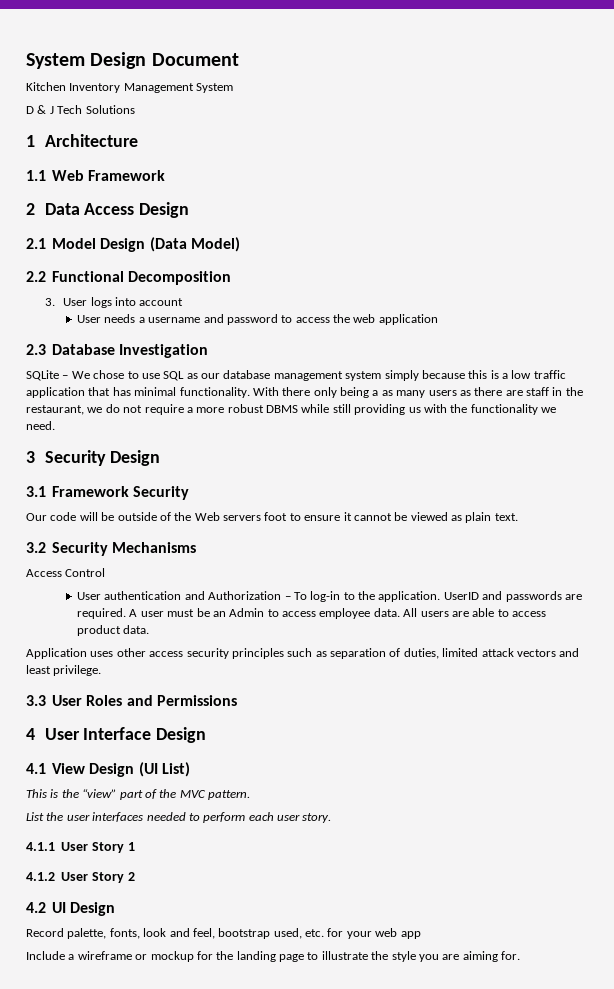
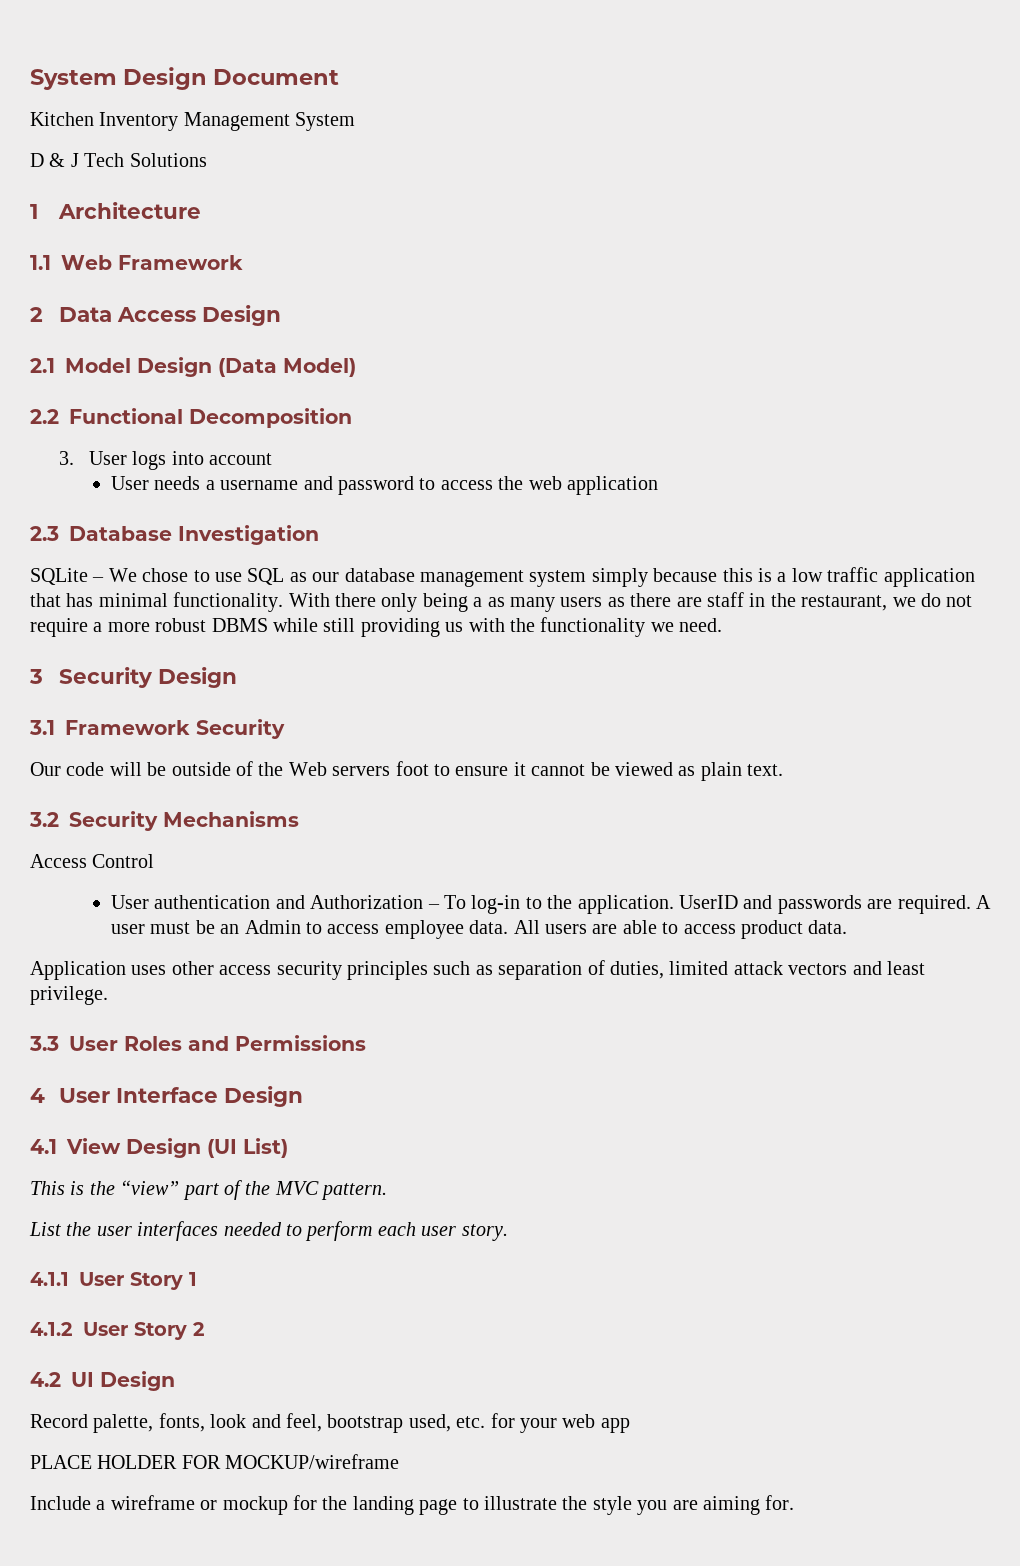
(421, 935) none -> [30,1454,400,1469] // PLACE HOLDER FOR MOCKUP/wireframe

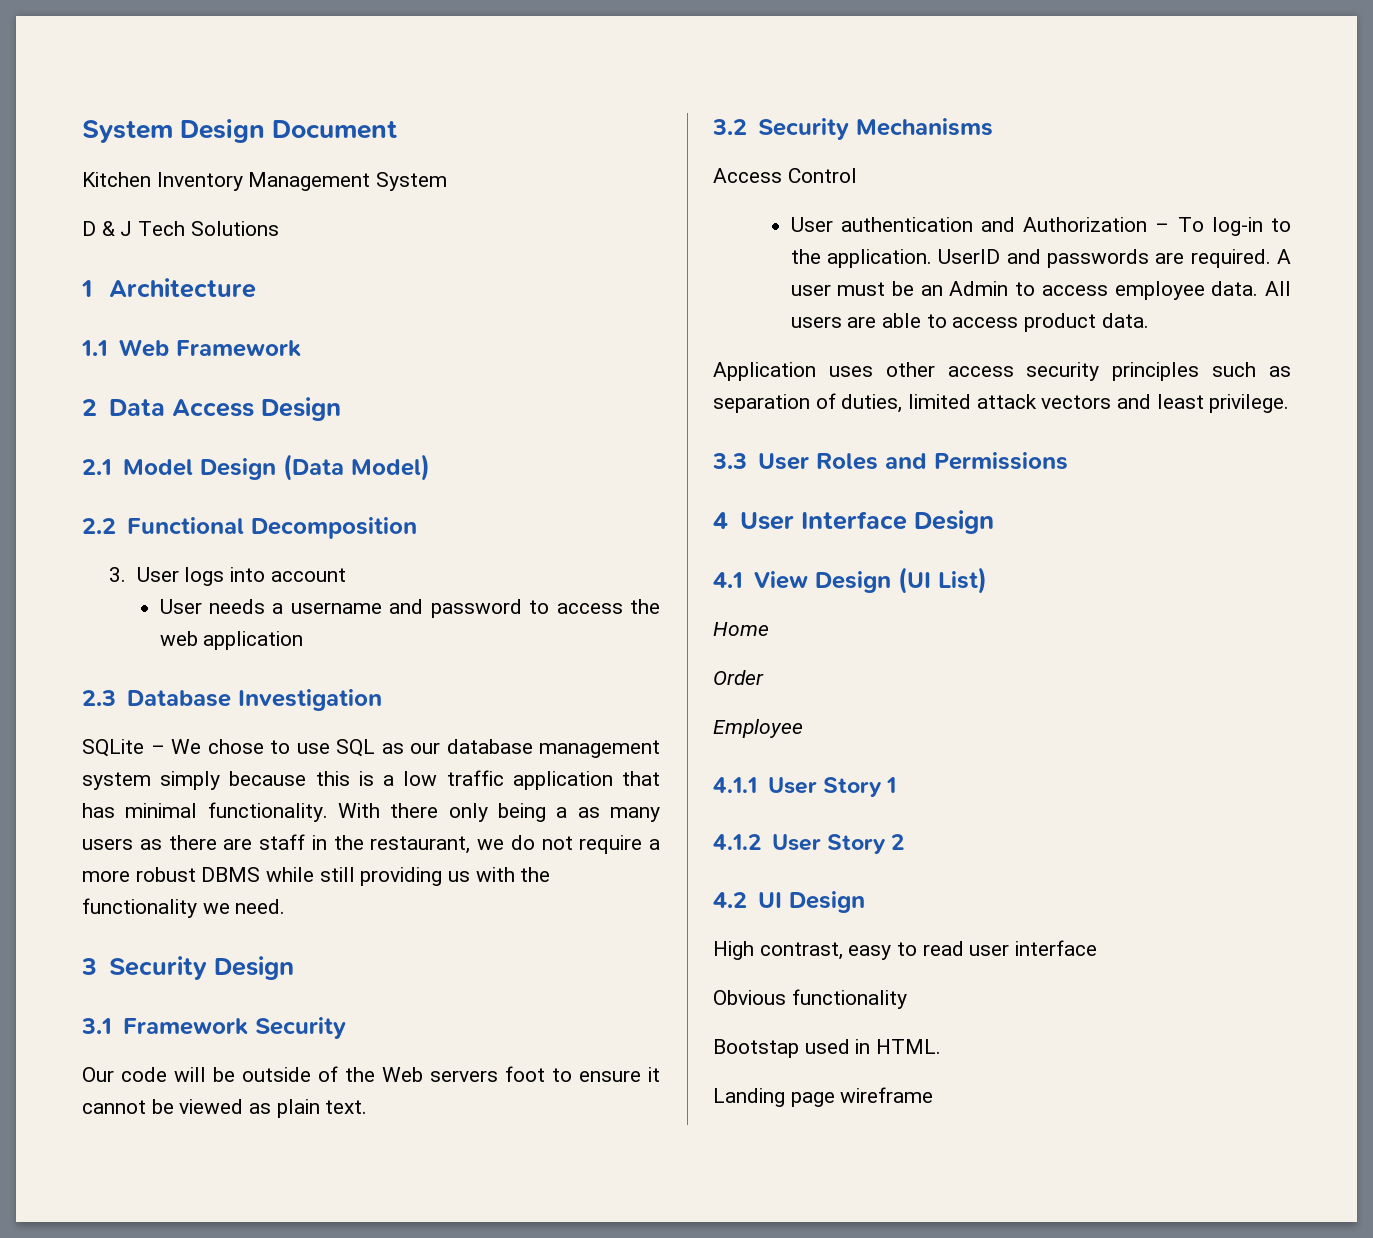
[30,1180,388,1200] [29,1221,508,1241] This is the “view” part of the MVC pattern. // List the user interfaces needed to perform each user story. -> [713,622,769,636] [713,670,764,685] [713,719,803,738] Home // Order // Employee
[30,1413,630,1433] [30,1454,400,1469] [30,1495,795,1515] Record palette, fonts, look and feel, bootstrap used, etc. for your web app // PLACE HOLDER FOR MOCKUP/wireframe // Include a wireframe or mockup for the landing page to illustrate the style you are aiming for. -> [713,940,1098,960] [713,989,907,1009] [713,1039,942,1058] [713,1087,934,1107] High contrast, easy to read user interface // Obvious functionality // Bootstap used in HTML. // Landing page wireframe

